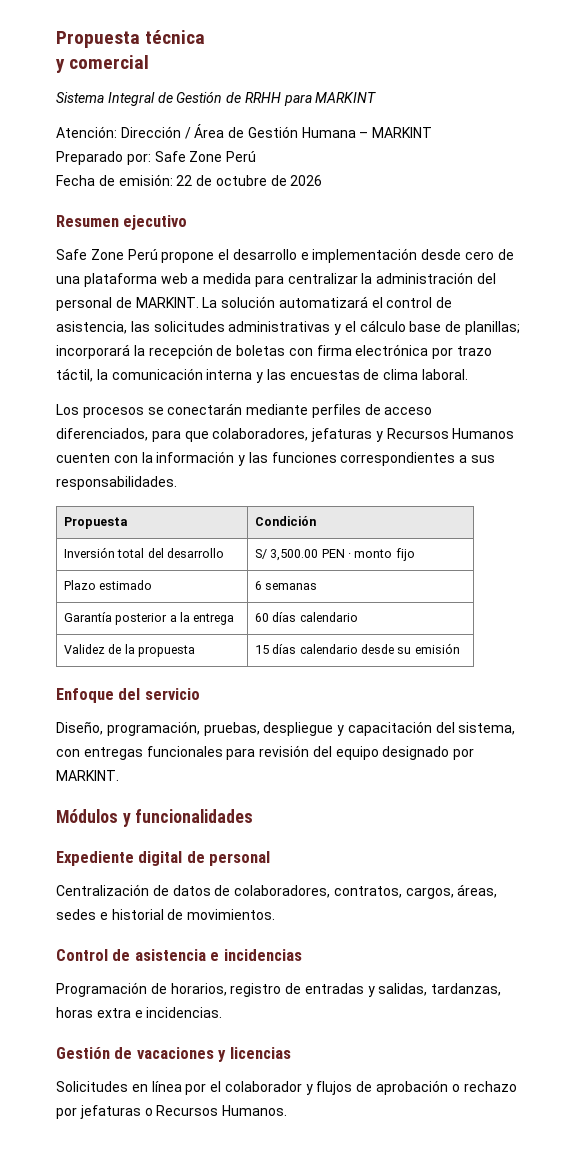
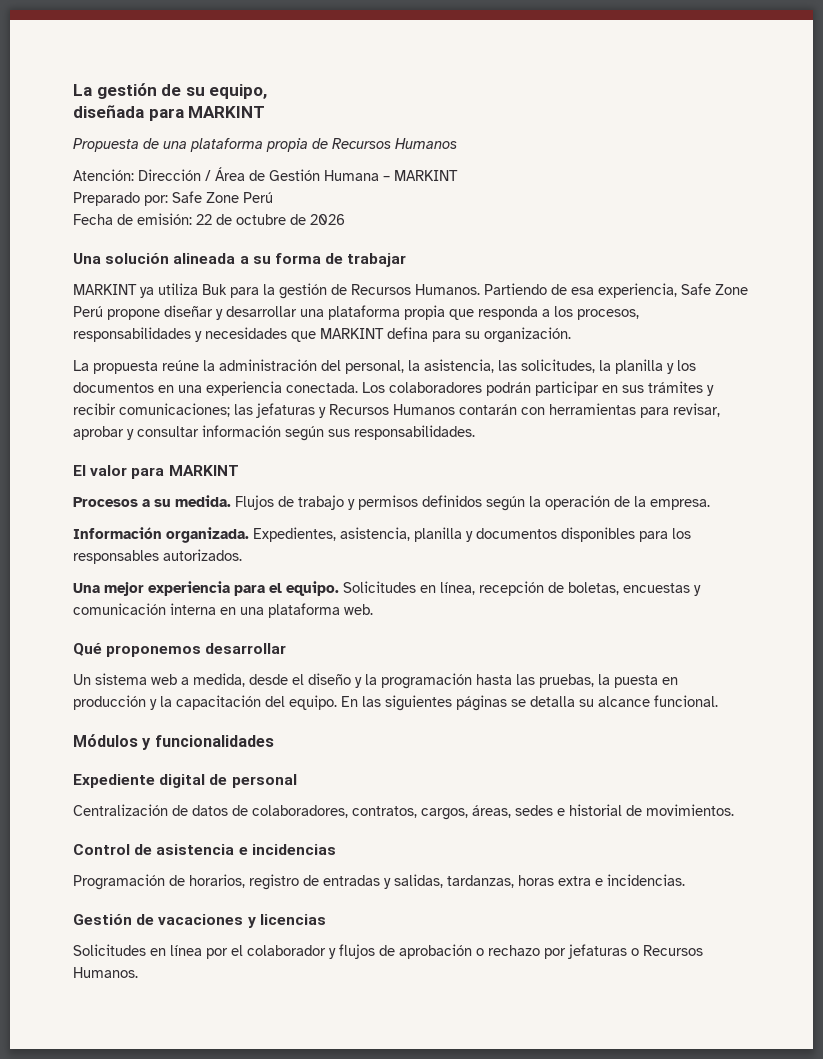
[56,30,206,48] [56,55,150,73] [56,91,377,106] Propuesta técnica // y comercial // Sistema Integral de Gestión de RRHH para MARKINT -> [73,83,268,99] [73,105,266,121] [73,138,457,152] La gestión de su equipo, // diseñada para MARKINT // Propuesta de una plataforma propia de Recursos Humanos
[56,215,188,230] [56,248,514,263] [56,272,497,287] [56,296,453,311] [56,320,521,335] [56,344,493,359] [56,368,469,383] [56,403,433,418] [56,428,515,442] [56,451,496,466] [56,476,177,490] [63,517,128,529] [254,516,316,526] [63,547,225,558] [254,548,415,561] [63,580,153,590] [254,581,318,590] [63,612,235,625] [254,612,358,622] [63,644,196,657] [254,643,460,654] [56,688,200,703] [56,721,516,736] [56,745,475,760] [56,770,119,781] Resumen ejecutivo // Safe Zone Perú propone el desarrollo e implementación desde cero de una plataforma web a medida para centralizar la administración del personal de MARKINT. La solución automatizará el control de asistencia, las solicitudes administrativas y el cálculo base de planillas; incorporará la recepción de boletas con firma electrónica por trazo táctil, la comunicación interna y las encuestas de clima laboral. // Los procesos se conectarán mediante perfiles de acceso diferenciados, para que colaboradores, jefaturas y Recursos Humanos cuenten con la información y las funciones correspondientes a sus responsabilidades. // Propuesta | Condición // Inversión total del desarrollo | S/ 3,500.00 PEN · monto fijo // Plazo estimado | 6 semanas // Garantía posterior a la entrega | 60 días calendario // Validez de la propuesta | 15 días calendario desde su emisión // Enfoque del servicio // Diseño, programación, pruebas, despliegue y capacitación del sistema, con entregas funcionales para revisión del equipo designado por MARKINT. -> [73,253,407,267] [73,283,748,299] [73,305,639,320] [73,327,571,343] [73,359,696,374] [73,381,714,396] [73,403,720,418] [73,425,475,441] [73,465,239,479] [73,495,710,511] [73,527,691,543] [73,549,242,564] [73,581,701,596] [73,603,373,618] [73,643,287,657] [73,673,678,689] [73,695,718,711] Una solución alineada a su forma de trabajar // MARKINT ya utiliza Buk para la gestión de Recursos Humanos. Partiendo de esa experiencia, Safe Zone Perú propone diseñar y desarrollar una plataforma propia que responda a los procesos, responsabilidades y necesidades que MARKINT defina para su organización. // La propuesta reúne la administración del personal, la asistencia, las solicitudes, la planilla y los documentos en una experiencia conectada. Los colaboradores podrán participar en sus trámites y recibir comunicaciones; las jefaturas y Recursos Humanos contarán con herramientas para revisar, aprobar y consultar información según sus responsabilidades. // El valor para MARKINT // Procesos a su medida. Flujos de trabajo y permisos definidos según la operación de la empresa. // Información organizada. Expedientes, asistencia, planilla y documentos disponibles para los responsables autorizados. // Una mejor experiencia para el equipo. Solicitudes en línea, recepción de boletas, encuestas y comunicación interna en una plataforma web. // Qué proponemos desarrollar // Un sistema web a medida, desde el diseño y la programación hasta las pruebas, la puesta en producción y la capacitación del equipo. En las siguientes páginas se detalla su alcance funcional.

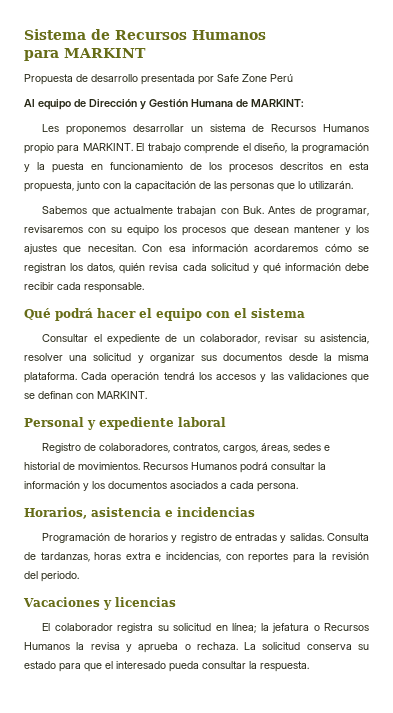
[73,83,268,99] [73,105,266,121] [73,138,457,152] [73,167,458,181] [73,191,273,206] [73,213,345,225] [73,253,407,267] [73,283,748,299] [73,305,639,320] [73,327,571,343] [73,359,696,374] [73,381,714,396] [73,403,720,418] [73,425,475,441] [73,465,239,479] [73,495,710,511] [73,527,691,543] [73,549,242,564] [73,581,701,596] [73,603,373,618] [73,643,287,657] [73,673,678,689] [73,695,718,711] [73,734,274,750] [73,774,297,788] [73,804,228,816] La gestión de su equipo, // diseñada para MARKINT // Propuesta de una plataforma propia de Recursos Humanos // Atención: Dirección / Área de Gestión Humana – MARKINT // Preparado por: Safe Zone Perú // Fecha de emisión: 22 de octubre de 2026 // Una solución alineada a su forma de trabajar // MARKINT ya utiliza Buk para la gestión de Recursos Humanos. Partiendo de esa experiencia, Safe Zone Perú propone diseñar y desarrollar una plataforma propia que responda a los procesos, responsabilidades y necesidades que MARKINT defina para su organización. // La propuesta reúne la administración del personal, la asistencia, las solicitudes, la planilla y los documentos en una experiencia conectada. Los colaboradores podrán participar en sus trámites y recibir comunicaciones; las jefaturas y Recursos Humanos contarán con herramientas para revisar, aprobar y consultar información según sus responsabilidades. // El valor para MARKINT // Procesos a su medida. Flujos de trabajo y permisos definidos según la operación de la empresa. // Información organizada. Expedientes, asistencia, planilla y documentos disponibles para los responsables autorizados. // Una mejor experiencia para el equipo. Solicitudes en línea, recepción de boletas, encuestas y comunicación interna en una plataforma web. // Qué proponemos desarrollar // Un sistema web a medida, desde el diseño y la programación hasta las pruebas, la puesta en producción y la capacitación del equipo. En las siguientes páginas se detalla su alcance funcional. // Módulos y funcionalidades // Expediente digital de personal // Centralización de datos -> [24,29,266,40] [24,48,146,61] [24,74,293,85] [24,99,304,110] [42,124,370,135] [24,142,370,154] [24,162,369,173] [24,181,353,192] [42,206,369,217] [24,225,369,236] [24,244,369,255] [24,263,369,274] [24,282,144,293] [24,308,305,321] [42,334,369,345] [24,353,370,363] [24,372,370,383] [24,391,147,399] [24,417,226,430] [42,443,82,453] Sistema de Recursos Humanos // para MARKINT // Propuesta de desarrollo presentada por Safe Zone Perú // Al equipo de Dirección y Gestión Humana de MARKINT: // Les proponemos desarrollar un sistema de Recursos Humanos propio para MARKINT. El trabajo comprende el diseño, la programación y la puesta en funcionamiento de los procesos descritos en esta propuesta, junto con la capacitación de las personas que lo utilizarán. // Sabemos que actualmente trabajan con Buk. Antes de programar, revisaremos con su equipo los procesos que desean mantener y los ajustes que necesitan. Con esa información acordaremos cómo se registran los datos, quién revisa cada solicitud y qué información debe recibir cada responsable. // Qué podrá hacer el equipo con el sistema // Consultar el expediente de un colaborador, revisar su asistencia, resolver una solicitud y organizar sus documentos desde la misma plataforma. Cada operación tendrá los accesos y las validaciones que se definan con MARKINT. // Personal y expediente laboral // Registro
[73,844,153,855] // Control de -> [143,462,326,473] [24,481,298,492] [24,507,87,519] Recursos Humanos podrá consultar la información y los documentos asociados a cada persona. // Horarios,
[189,874,245,888] horarios, -> [128,533,178,543] horarios y
[394,874,443,888] salidas, -> [289,533,370,541] [24,552,36,560] salidas. Consulta de
[607,874,685,886] [73,914,326,928] [73,944,703,959] [73,967,138,978] incidencias. // Gestión de vacaciones y licencias // Solicitudes en línea por el colaborador y flujos de aprobación o rechazo por jefaturas o Recursos Humanos. -> [165,552,369,563] [24,571,79,582] [23,597,176,610] [42,623,370,633] [24,642,370,653] [24,661,309,672] incidencias, con reportes para la revisión del periodo. // Vacaciones y licencias // El colaborador registra su solicitud en línea; la jefatura o Recursos Humanos la revisa y aprueba o rechaza. La solicitud conserva su estado para que el interesado pueda consultar la respuesta.

